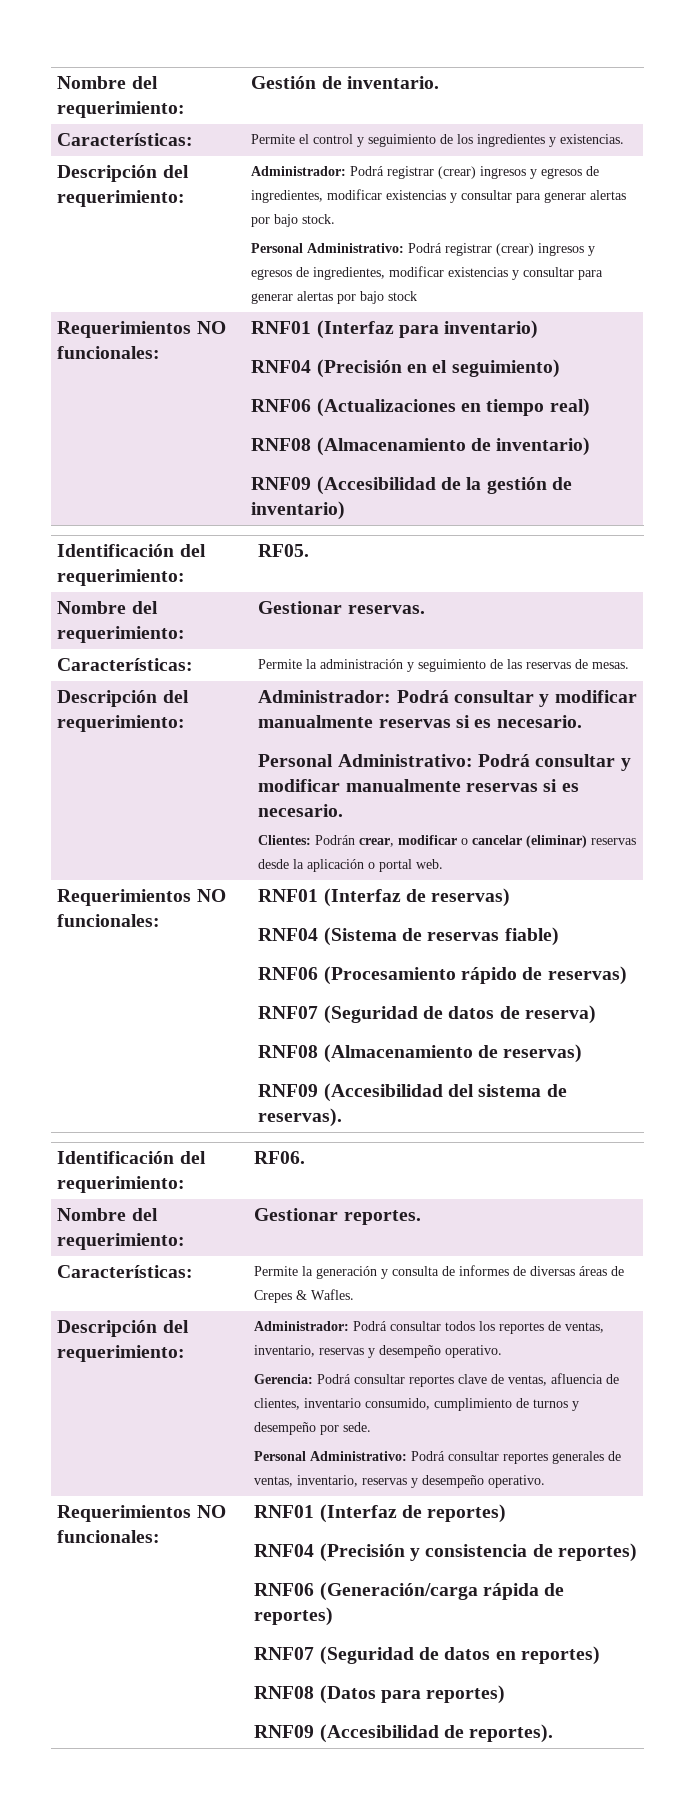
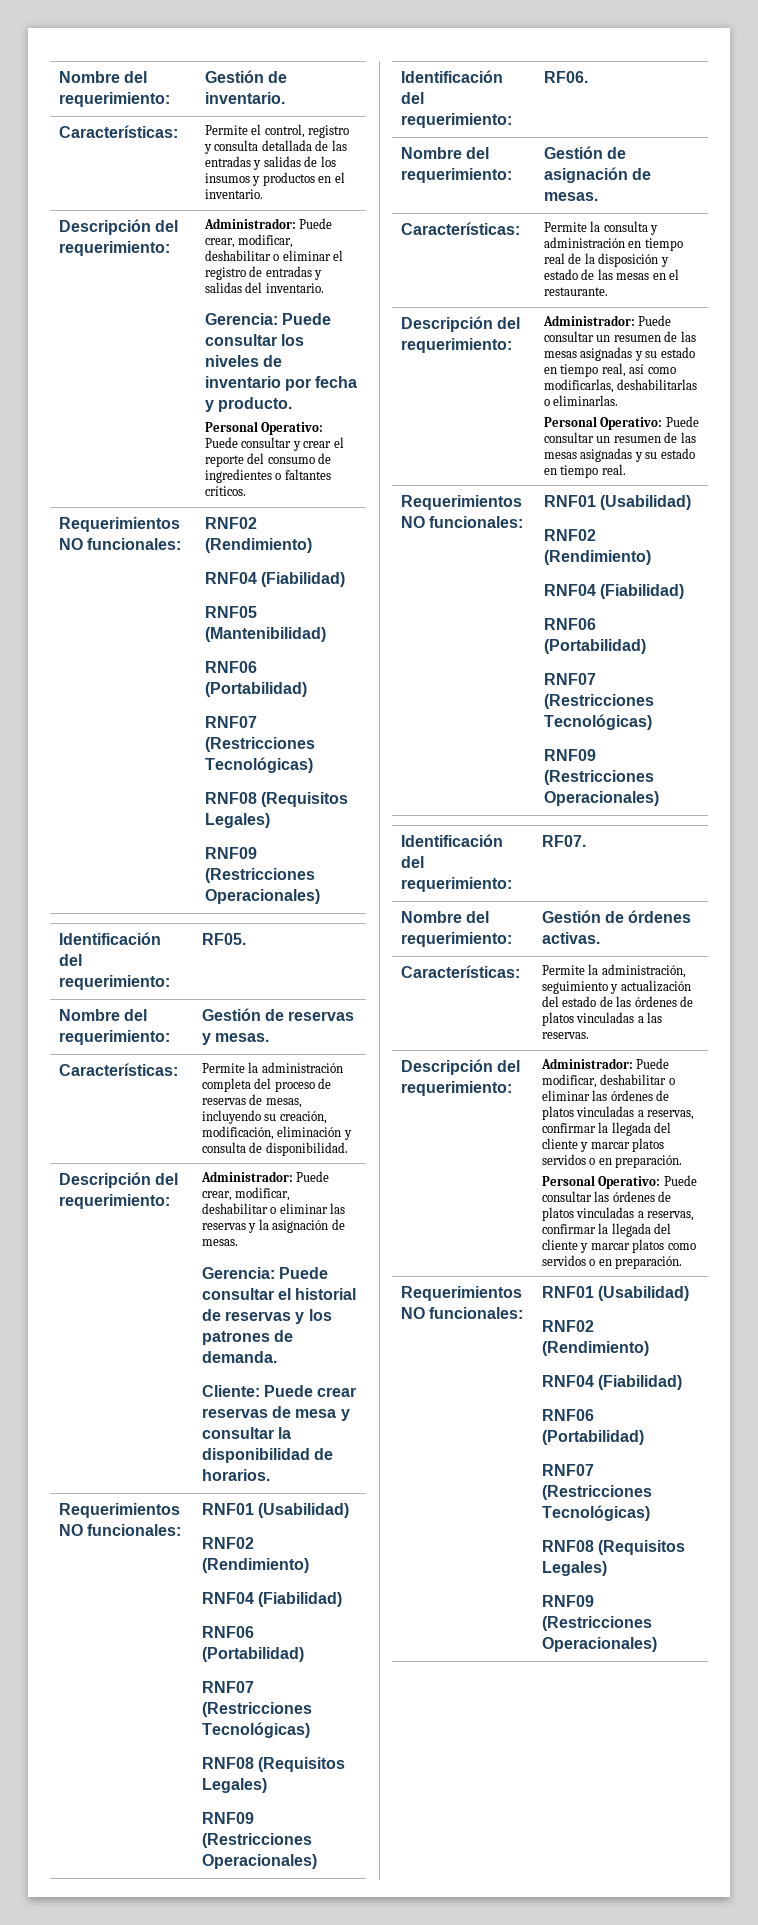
[313,134,625,147] [57,165,189,182] [57,190,186,207] [251,166,600,179] [251,189,627,203] [251,214,336,227] [251,243,596,256] [251,266,604,280] [251,291,418,304] [57,321,226,338] [57,346,161,359] [251,320,539,339] [251,359,560,378] [251,398,590,417] [251,437,591,456] [251,476,572,495] [251,501,346,520] control y seguimiento de los ingredientes y existencias. // Descripción del requerimiento: | Administrador: Podrá registrar (crear) ingresos y egresos de ingredientes, modificar existencias y consultar para generar alertas por bajo stock. // Personal Administrativo: Podrá registrar (crear) ingresos y egresos de ingredientes, modificar existencias y consultar para generar alertas por bajo stock // Requerimientos NO funcionales: | RNF01 (Interfaz para inventario) // RNF04 (Precisión en el seguimiento) // RNF06 (Actualizaciones en tiempo real) // RNF08 (Almacenamiento de inventario) // RNF09 (Accesibilidad de la gestión de inventario) -> [264,124,350,138] [203,140,347,154] [204,156,336,170] [204,172,345,186] [204,189,263,199] [58,219,178,235] [58,241,170,256] [203,218,333,229] [204,234,294,248] [204,250,344,261] [204,266,323,280] [204,282,324,293] [204,313,331,325] [204,334,304,346] [204,355,282,367] [204,376,358,391] [204,397,292,412] [204,421,324,435] [204,437,344,451] [204,453,332,467] [204,469,331,483] [204,486,246,496] [58,517,180,532] [58,538,181,550] [204,517,257,529] [204,538,312,553] [204,572,345,587] [204,606,257,618] [204,627,326,642] [204,661,257,673] [204,682,307,697] [204,716,257,728] [204,737,315,752] [204,757,313,773] [204,792,348,807] [204,813,270,828] [204,847,257,859] [204,868,315,883] [204,889,320,904] control, registro y consulta detallada de las entradas y salidas de los insumos y productos en el inventario. // Descripción del requerimiento: | Administrador: Puede crear, modificar, deshabilitar o eliminar el registro de entradas y salidas del inventario. // Gerencia: Puede consultar los niveles de inventario por fecha y producto. // Personal Operativo: Puede consultar y crear el reporte del consumo de ingredientes o faltantes críticos. // Requerimientos NO funcionales: | RNF02 (Rendimiento) // RNF04 (Fiabilidad) // RNF05 (Mantenibilidad) // RNF06 (Portabilidad) // RNF07 (Restricciones Tecnológicas) // RNF08 (Requisitos Legales) // RNF09 (Restricciones Operacionales)
[258,601,425,614] Gestionar reservas. -> [201,1008,355,1021] [201,1033,269,1045] Gestión de reservas y mesas.
[407,659,630,672] [57,690,189,707] [57,715,186,732] [258,690,637,707] [258,715,582,728] [258,754,631,771] [258,779,579,792] [258,804,344,817] [258,835,637,848] [258,859,444,872] [57,889,226,906] [57,914,161,927] [258,888,511,907] [258,927,559,946] [258,966,627,985] [258,1005,596,1024] [258,1044,583,1063] [258,1083,567,1102] [258,1108,343,1127] y seguimiento de las reservas de mesas. // Descripción del requerimiento: | Administrador: Podrá consultar y modificar manualmente reservas si es necesario. // Personal Administrativo: Podrá consultar y modificar manualmente reservas si es necesario. // Clientes: Podrán crear, modificar o cancelar (eliminar) reservas desde la aplicación o portal web. // Requerimientos NO funcionales: | RNF01 (Interfaz de reservas) // RNF04 (Sistema de reservas fiable) // RNF06 (Procesamiento rápido de reservas) // RNF07 (Seguridad de datos de reserva) // RNF08 (Almacenamiento de reservas) // RNF09 (Accesibilidad del sistema de reservas). -> [201,1078,332,1092] [201,1094,302,1108] [201,1110,327,1124] [201,1126,352,1140] [201,1142,348,1156] [58,1172,178,1188] [58,1194,170,1209] [200,1171,330,1182] [201,1187,291,1201] [201,1203,346,1214] [201,1219,345,1233] [201,1239,238,1246] [201,1267,328,1279] [201,1288,357,1300] [201,1309,332,1324] [201,1330,293,1345] [201,1351,277,1363] [201,1385,357,1397] [201,1406,350,1421] [201,1427,291,1439] [201,1448,333,1463] [201,1469,270,1481] [58,1503,180,1518] [58,1524,181,1536] [201,1503,349,1518] [201,1537,254,1549] [201,1558,309,1573] [201,1592,342,1607] [201,1626,254,1638] [201,1647,304,1662] [201,1681,254,1693] [201,1702,312,1717] [201,1722,310,1738] [201,1757,345,1772] [201,1778,267,1793] [201,1812,254,1824] [201,1833,312,1848] [201,1854,317,1869] completa del proceso de reservas de mesas, incluyendo su creación, modificación, eliminación y consulta de disponibilidad. // Descripción del requerimiento: | Administrador: Puede crear, modificar, deshabilitar o eliminar las reservas y la asignación de mesas. // Gerencia: Puede consultar el historial de reservas y los patrones de demanda. // Cliente: Puede crear reservas de mesa y consultar la disponibilidad de horarios. // Requerimientos NO funcionales: | RNF01 (Usabilidad) // RNF02 (Rendimiento) // RNF04 (Fiabilidad) // RNF06 (Portabilidad) // RNF07 (Restricciones Tecnológicas) // RNF08 (Requisitos Legales) // RNF09 (Restricciones Operacionales)
[254,1208,421,1225] [57,1265,194,1278] [254,1265,625,1279] [254,1289,355,1303] [57,1320,189,1337] [57,1345,186,1362] [254,1321,605,1334] [254,1345,503,1358] [254,1373,620,1387] [254,1398,580,1411] [254,1422,372,1435] [254,1451,622,1464] [254,1475,546,1488] [57,1505,226,1522] [57,1530,161,1543] [254,1504,507,1523] [254,1543,637,1562] [254,1582,565,1601] [254,1607,334,1626] [254,1646,600,1665] [254,1685,506,1704] [254,1724,554,1743] Gestionar reportes. // Características: | Permite la generación y consulta de informes de diversas áreas de Crepes & Wafles. // Descripción del requerimiento: | Administrador: Podrá consultar todos los reportes de ventas, inventario, reservas y desempeño operativo. // Gerencia: Podrá consultar reportes clave de ventas, afluencia de clientes, inventario consumido, cumplimiento de turnos y desempeño por sede. // Personal Administrativo: Podrá consultar reportes generales de ventas, inventario, reservas y desempeño operativo. // Requerimientos NO funcionales: | RNF01 (Interfaz de reportes) // RNF04 (Precisión y consistencia de reportes) // RNF06 (Generación/carga rápida de reportes) // RNF07 (Seguridad de datos en reportes) // RNF08 (Datos para reportes) // RNF09 (Accesibilidad de reportes). -> [543,146,626,159] [543,167,651,183] [543,192,598,201] [400,222,520,235] [543,221,659,235] [543,237,683,251] [543,253,669,267] [543,269,680,280] [543,287,608,296] [400,316,520,332] [400,338,512,353] [542,315,672,326] [543,331,696,342] [543,347,695,361] [543,363,676,377] [543,379,698,393] [543,395,619,406] [543,416,699,430] [543,432,696,443] [543,448,695,462] [543,464,626,478] [400,495,522,510] [400,516,523,528] [543,495,691,510] [543,529,596,541] [543,550,651,565] [543,584,684,599] [543,618,596,630] [543,639,646,654] [543,673,596,685] [543,694,654,709] [543,714,652,730] [543,749,596,761] [543,770,654,785] [543,791,659,806] [400,834,503,847] [400,856,424,868] [400,877,512,892] [541,835,586,847] [400,911,489,923] [400,932,512,947] [541,910,692,923] [541,932,600,944] [400,965,520,978] [541,964,686,978] [541,980,691,994] [541,996,694,1007] [541,1012,663,1026] [541,1032,589,1039] [400,1059,520,1075] [400,1081,512,1096] [540,1058,670,1069] [541,1074,675,1088] [541,1090,670,1101] [541,1106,695,1120] [541,1122,672,1136] [541,1138,665,1152] [541,1154,683,1168] [541,1175,697,1189] [541,1191,672,1202] [541,1207,695,1221] [541,1223,672,1237] [541,1239,696,1253] [541,1255,683,1269] [400,1286,522,1301] [400,1307,523,1319] [541,1286,689,1301] [541,1320,594,1332] [541,1341,649,1356] [541,1375,682,1390] [541,1409,594,1421] [541,1430,644,1445] [541,1464,594,1476] [541,1485,652,1500] [541,1505,650,1521] [541,1540,685,1555] [541,1561,607,1576] [541,1595,594,1607] [541,1616,652,1631] [541,1637,657,1652] Gestión de asignación de mesas. // Características: | Permite la consulta y administración en tiempo real de la disposición y estado de las mesas en el restaurante. // Descripción del requerimiento: | Administrador: Puede consultar un resumen de las mesas asignadas y su estado en tiempo real, así como modificarlas, deshabilitarlas o eliminarlas. // Personal Operativo: Puede consultar un resumen de las mesas asignadas y su estado en tiempo real. // Requerimientos NO funcionales: | RNF01 (Usabilidad) // RNF02 (Rendimiento) // RNF04 (Fiabilidad) // RNF06 (Portabilidad) // RNF07 (Restricciones Tecnológicas) // RNF09 (Restricciones Operacionales) // Identificación del requerimiento: | RF07. // Nombre del requerimiento: | Gestión de órdenes activas. // Características: | Permite la administración, seguimiento y actualización del estado de las órdenes de platos vinculadas a las reservas. // Descripción del requerimiento: | Administrador: Puede modificar, deshabilitar o eliminar las órdenes de platos vinculadas a reservas, confirmar la llegada del cliente y marcar platos servidos o en preparación. // Personal Operativo: Puede consultar las órdenes de platos vinculadas a reservas, confirmar la llegada del cliente y marcar platos como servidos o en preparación. // Requerimientos NO funcionales: | RNF01 (Usabilidad) // RNF02 (Rendimiento) // RNF04 (Fiabilidad) // RNF06 (Portabilidad) // RNF07 (Restricciones Tecnológicas) // RNF08 (Requisitos Legales) // RNF09 (Restricciones Operacionales)

